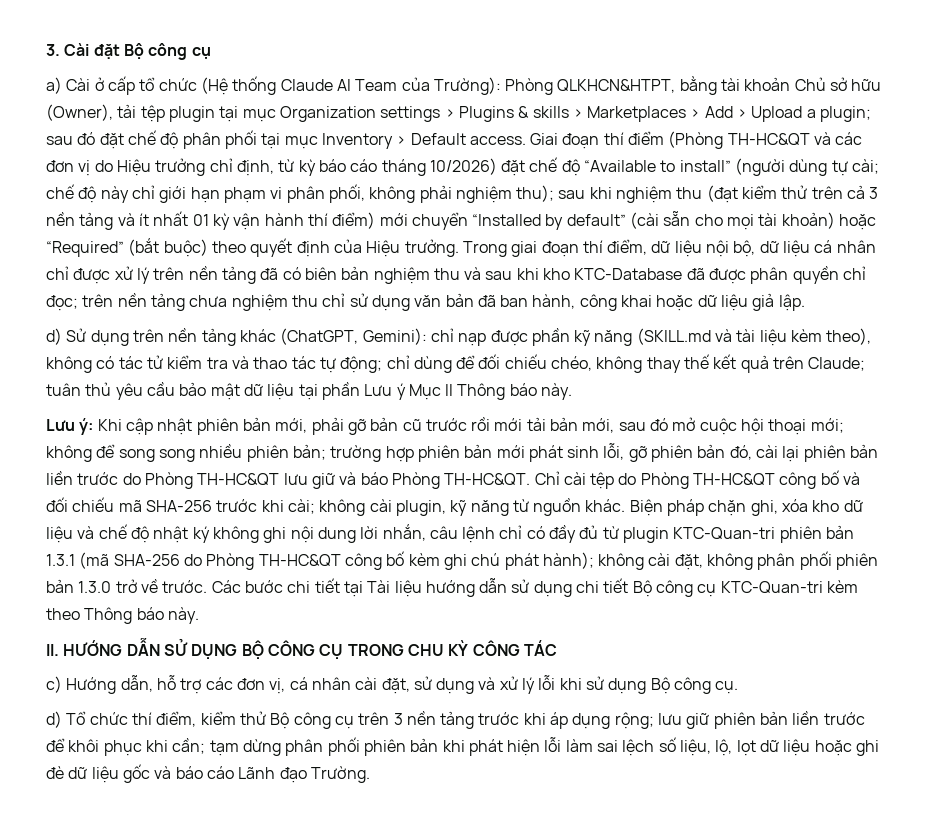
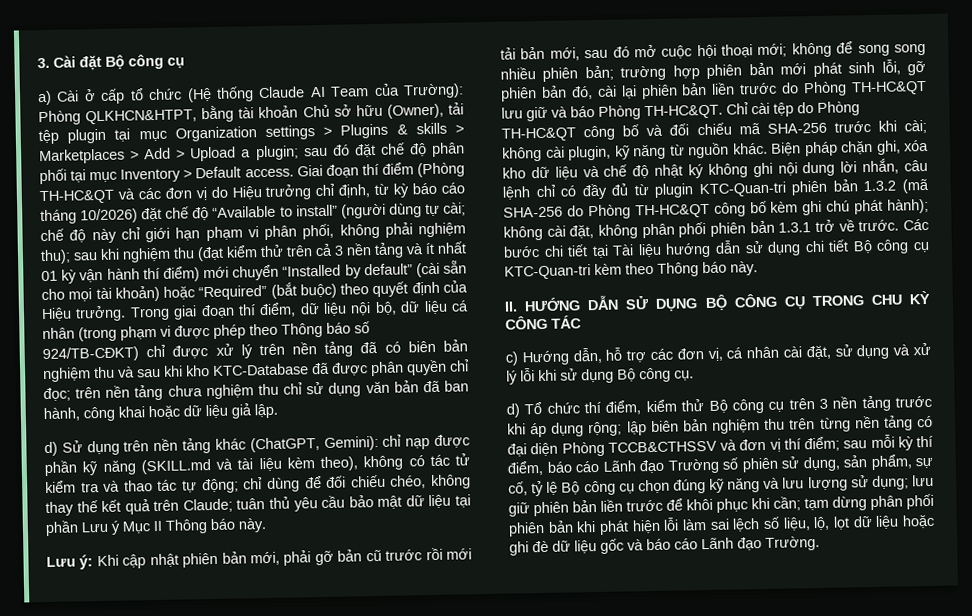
(876, 246) none -> [78,321,370,342] [42,346,139,363] (trong phạm vi được phép theo Thông báo số 924/TB-CĐKT)
[46,554,75,566] 1.3.1 -> [863,180,897,192] 1.3.2
[78,581,112,593] 1.3.0 -> [778,222,812,233] 1.3.1
(654, 720) none -> [626,415,933,436] [507,434,933,457] [507,454,933,476] [508,475,909,497] lập biên bản nghiệm thu trên từng nền tảng có đại diện Phòng TCCB&CTHSSV và đơn vị thí điểm; sau mỗi kỳ thí điểm, báo cáo Lãnh đạo Trường số phiên sử dụng, sản phẩm, sự cố, tỷ lệ Bộ công cụ chọn đúng kỹ năng và lưu lượng sử dụng;

